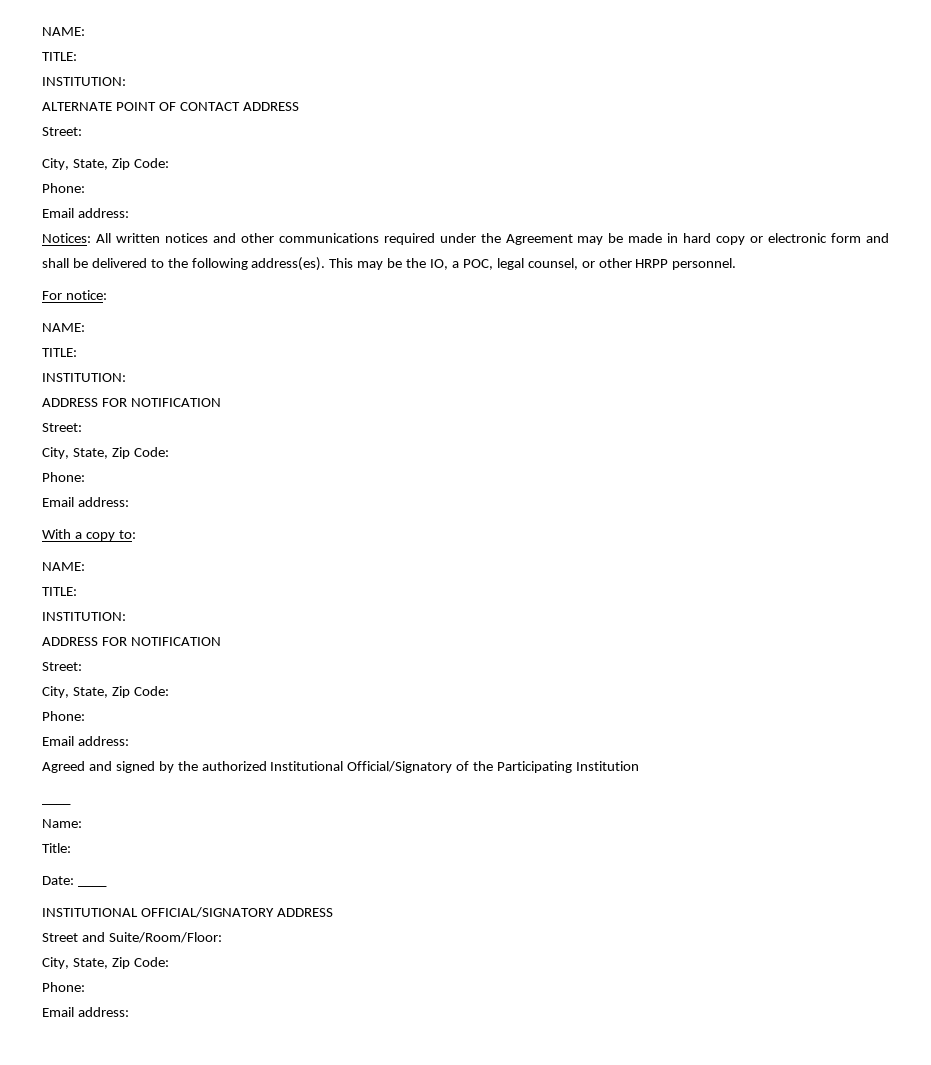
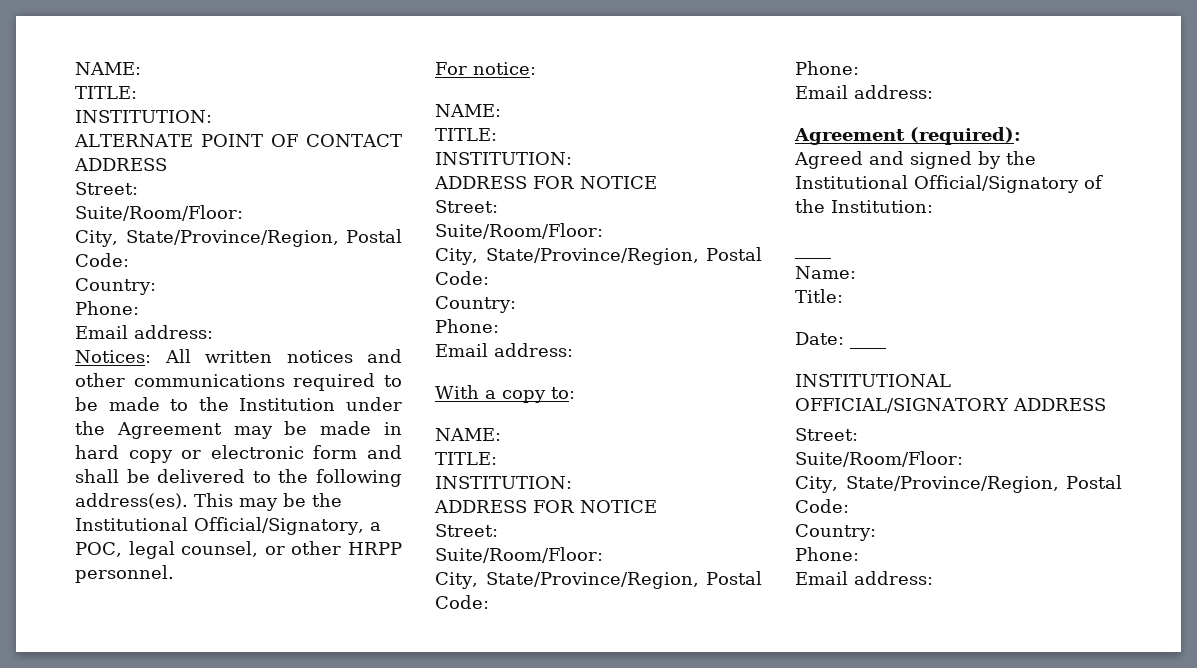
[42,158,169,170] // City, State, Zip Code: -> [75,205,243,221] [75,229,403,247] [75,253,129,267] [75,278,156,295] // Suite/Room/Floor: // City, State/Province/Region, Postal Code: // Country:
(435, 239) none -> [384,375,402,387] [75,397,336,411] to be made to the Institution
[430,259,449,270] IO, -> [75,517,364,535] Institutional Official/Signatory,
[130,398,221,407] [42,423,82,432] [42,447,169,459] NOTIFICATION // Street: // City, State, Zip Code: -> [580,176,657,189] [435,200,498,213] [435,223,603,239] [435,247,763,265] [435,271,489,285] [435,296,516,313] NOTICE // Street: // Suite/Room/Floor: // City, State/Province/Region, Postal Code: // Country:
[130,637,221,646] [42,662,82,671] [42,686,169,698] [42,711,85,721] [42,736,129,746] NOTIFICATION // Street: // City, State, Zip Code: // Phone: // Email address: -> [580,500,657,513] [435,524,498,537] [435,547,603,563] [435,571,763,589] [435,595,489,609] [795,61,859,75] [795,85,933,99] [794,127,1021,145] NOTICE // Street: // Suite/Room/Floor: // City, State/Province/Region, Postal Code: // Phone: // Email address: // Agreement (required):
[201,761,267,771] authorized -> (1036, 158) none
[497,761,640,773] Participating Institution -> [831,200,933,213] Institution:
[42,932,222,943] [42,957,169,969] Street and Suite/Room/Floor: // City, State, Zip Code: -> [795,428,858,441] [795,451,963,467] [795,475,1123,493] [795,499,849,513] [795,524,876,541] Street: // Suite/Room/Floor: // City, State/Province/Region, Postal Code: // Country:

